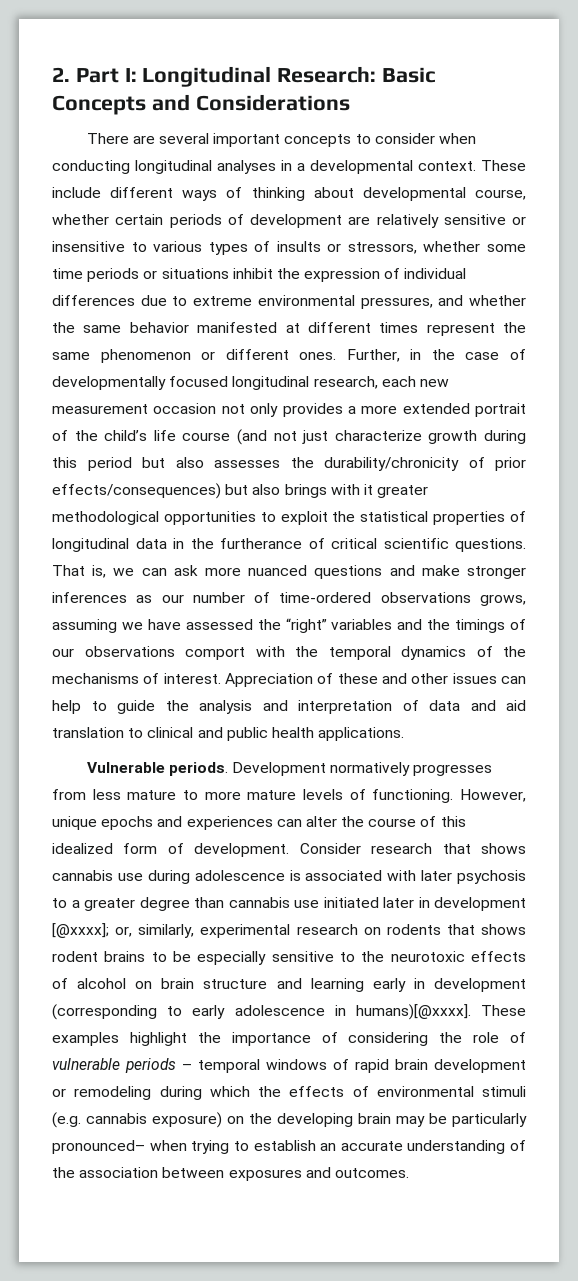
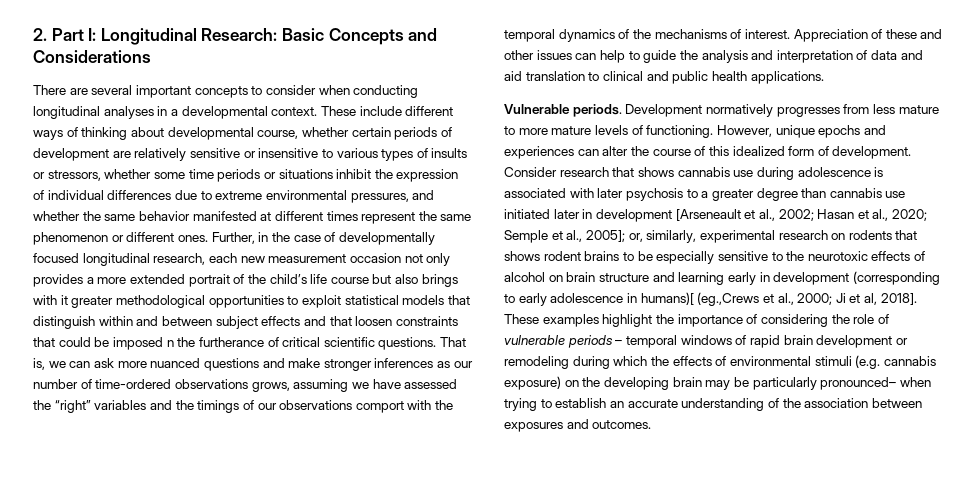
[236,429,526,445] [52,457,526,471] [52,483,221,499] (and not just characterize growth during this period but also assesses the durability/chronicity of prior effects/consequences) -> (369, 280) none
[332,511,526,525] [52,538,184,552] the statistical properties of longitudinal data in -> [344,295,470,305] [33,316,458,329] [33,337,174,350] statistical models that distinguish within and between subject effects and that loosen constraints that could be imposed n
[52,923,109,938] [@xxxx]; -> [675,209,928,221] [504,230,625,243] [Arseneault et al., 2002; Hasan et al., 2020; Semple et al., 2005];
[355,1004,471,1020] humans)[@xxxx]. -> [640,292,917,306] humans)[ (eg.,Crews et al., 2000; Ji et al, 2018].

